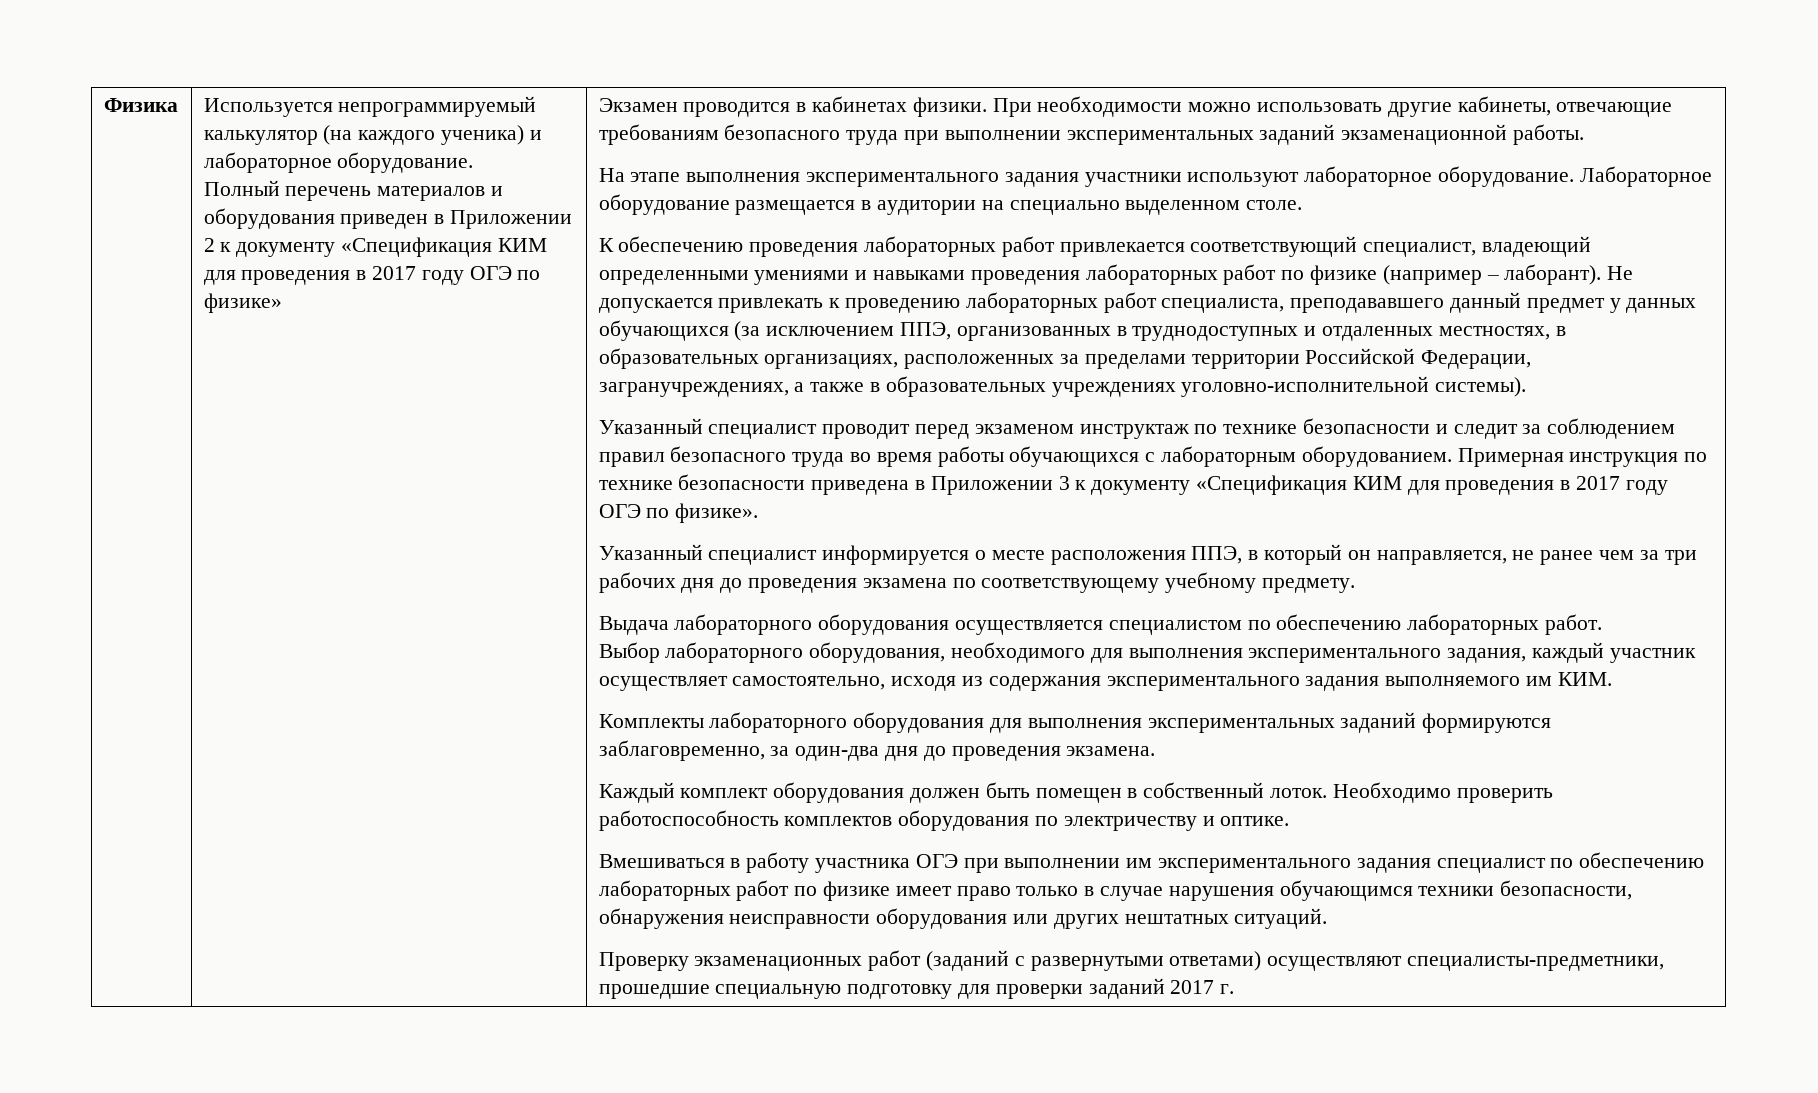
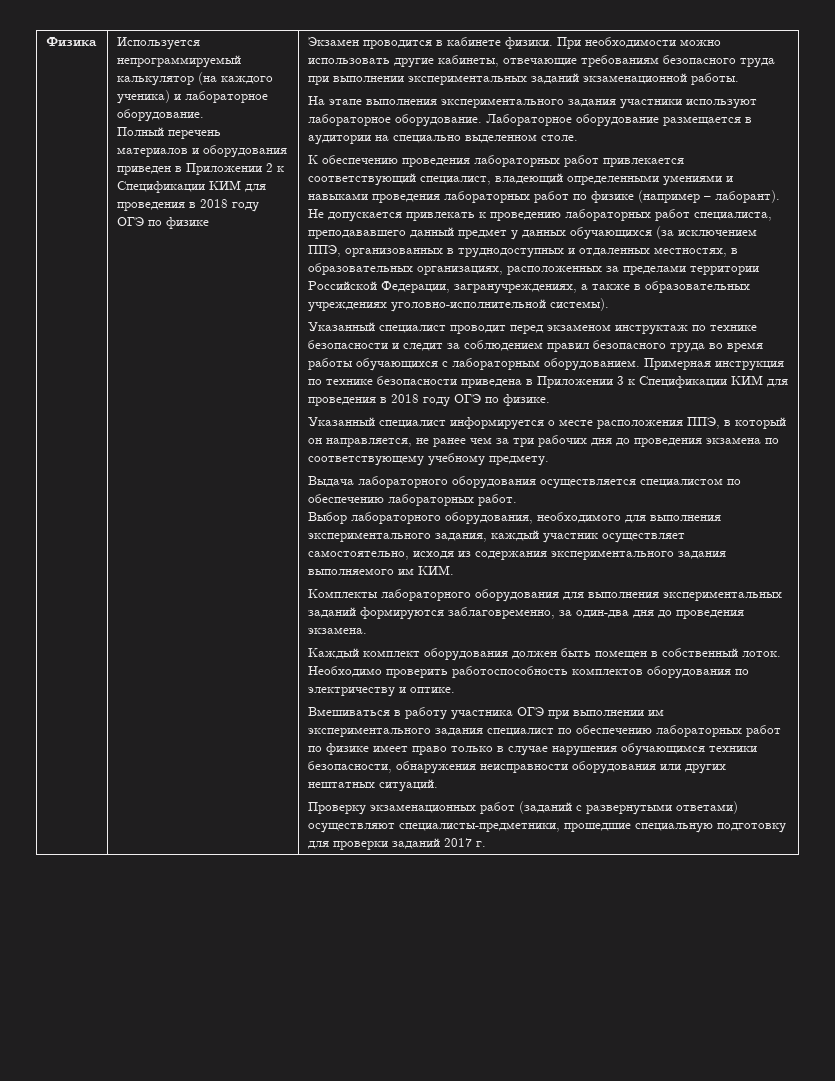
[236,237,547,257] [203,266,541,285] [203,293,282,313] документу «Спецификация КИМ для проведения в 2017 году ОГЭ по физике» -> [117,180,267,193] [117,199,260,212] [117,217,210,229] Спецификации КИМ для проведения в 2018 году ОГЭ по физике
[812,96,908,112] кабинетах -> [447,37,502,46] кабинете
[1091,475,1668,495] [598,503,759,523] документу «Спецификация КИМ для проведения в 2017 году ОГЭ по физике». -> [639,375,789,388] [308,394,551,407] Спецификации КИМ для проведения в 2018 году ОГЭ по физике.

